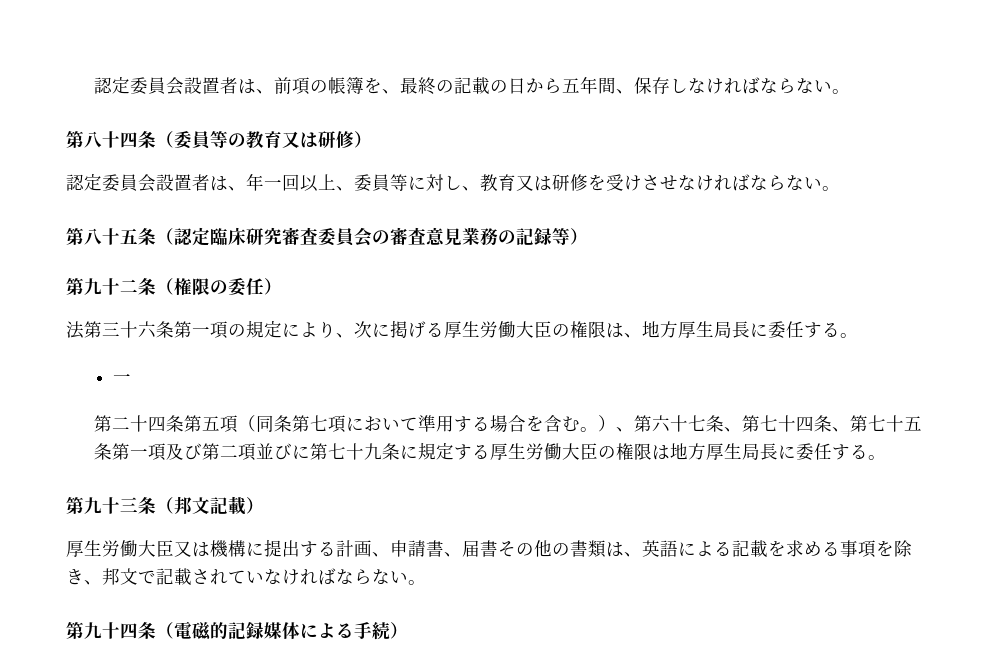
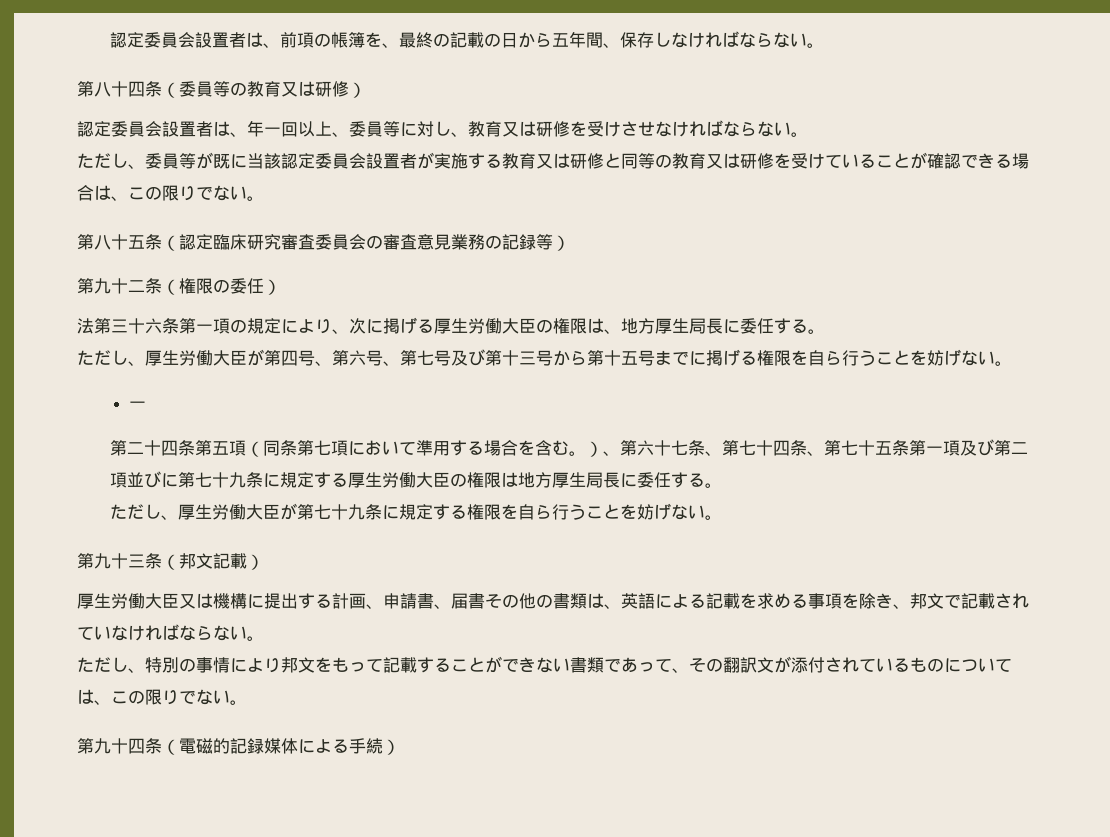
(840, 188) none -> [77,152,1029,169] [77,185,264,201] // ただし、委員等が既に当該認定委員会設置者が実施する教育又は研修と同等の教育又は研修を受けていることが確認できる場合は、この限りでない。
(858, 335) none -> [77,349,1012,366] // ただし、厚生労働大臣が第四号、第六号、第七号及び第十三号から第十五号までに掲げる権限を自ら行うことを妨げない。
(886, 457) none -> [110,503,723,520] // ただし、厚生労働大臣が第七十九条に規定する権限を自ら行うことを妨げない。
(426, 582) none -> [77,656,1012,673] [77,689,247,705] // ただし、特別の事情により邦文をもって記載することができない書類であって、その翻訳文が添付されているものについては、この限りでない。

